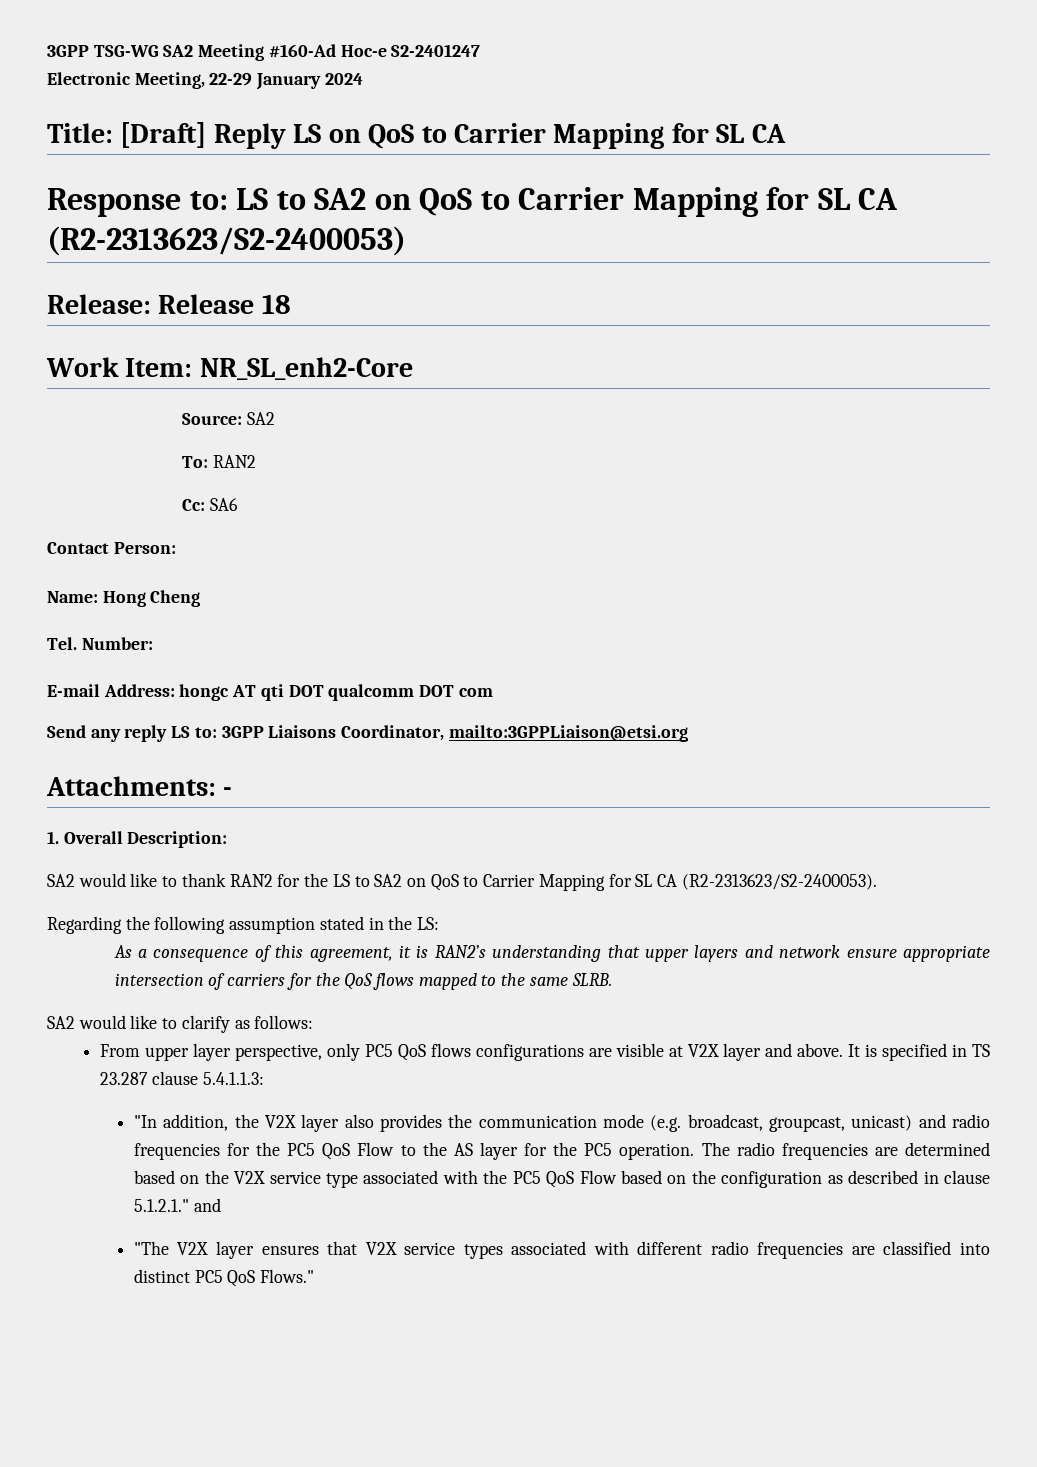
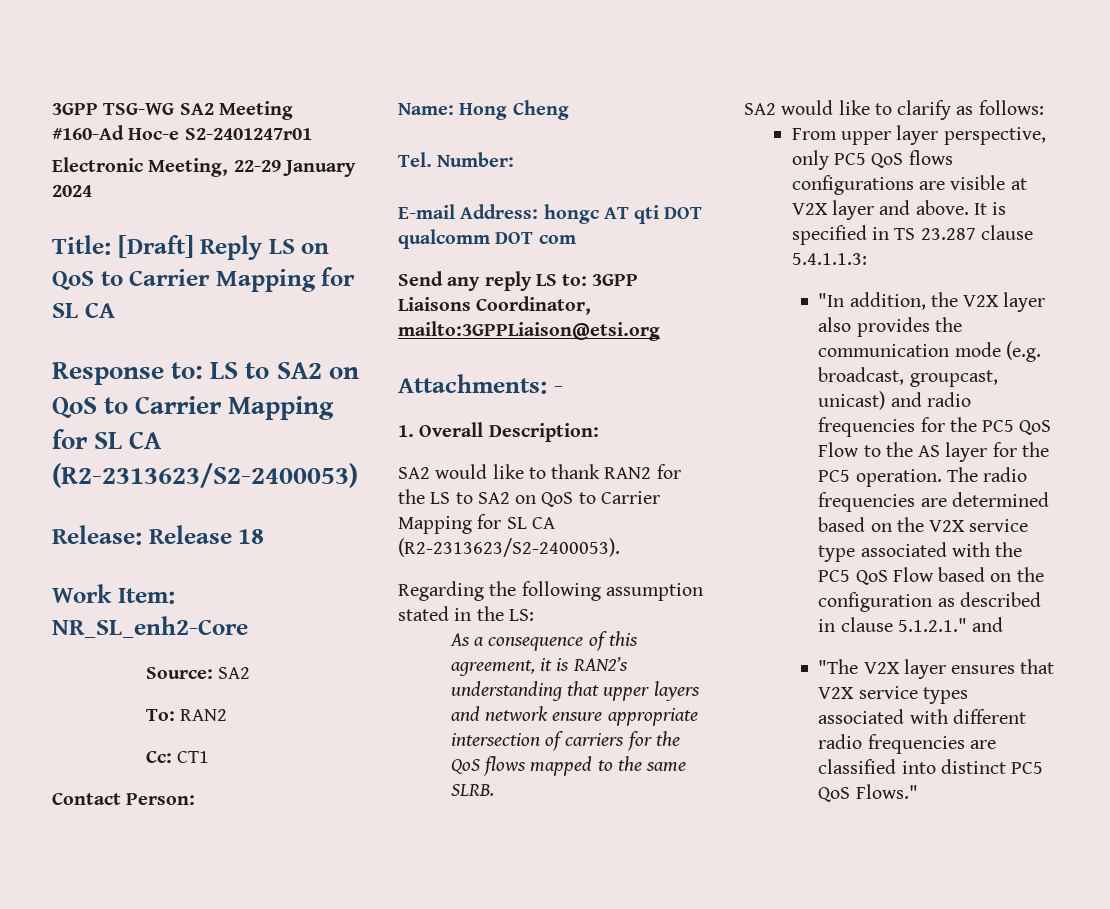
[391,44,481,57] S2-2401247 -> [184,128,312,140] S2-2401247r01
[209,498,238,511] SA6 -> [177,751,210,763] CT1

